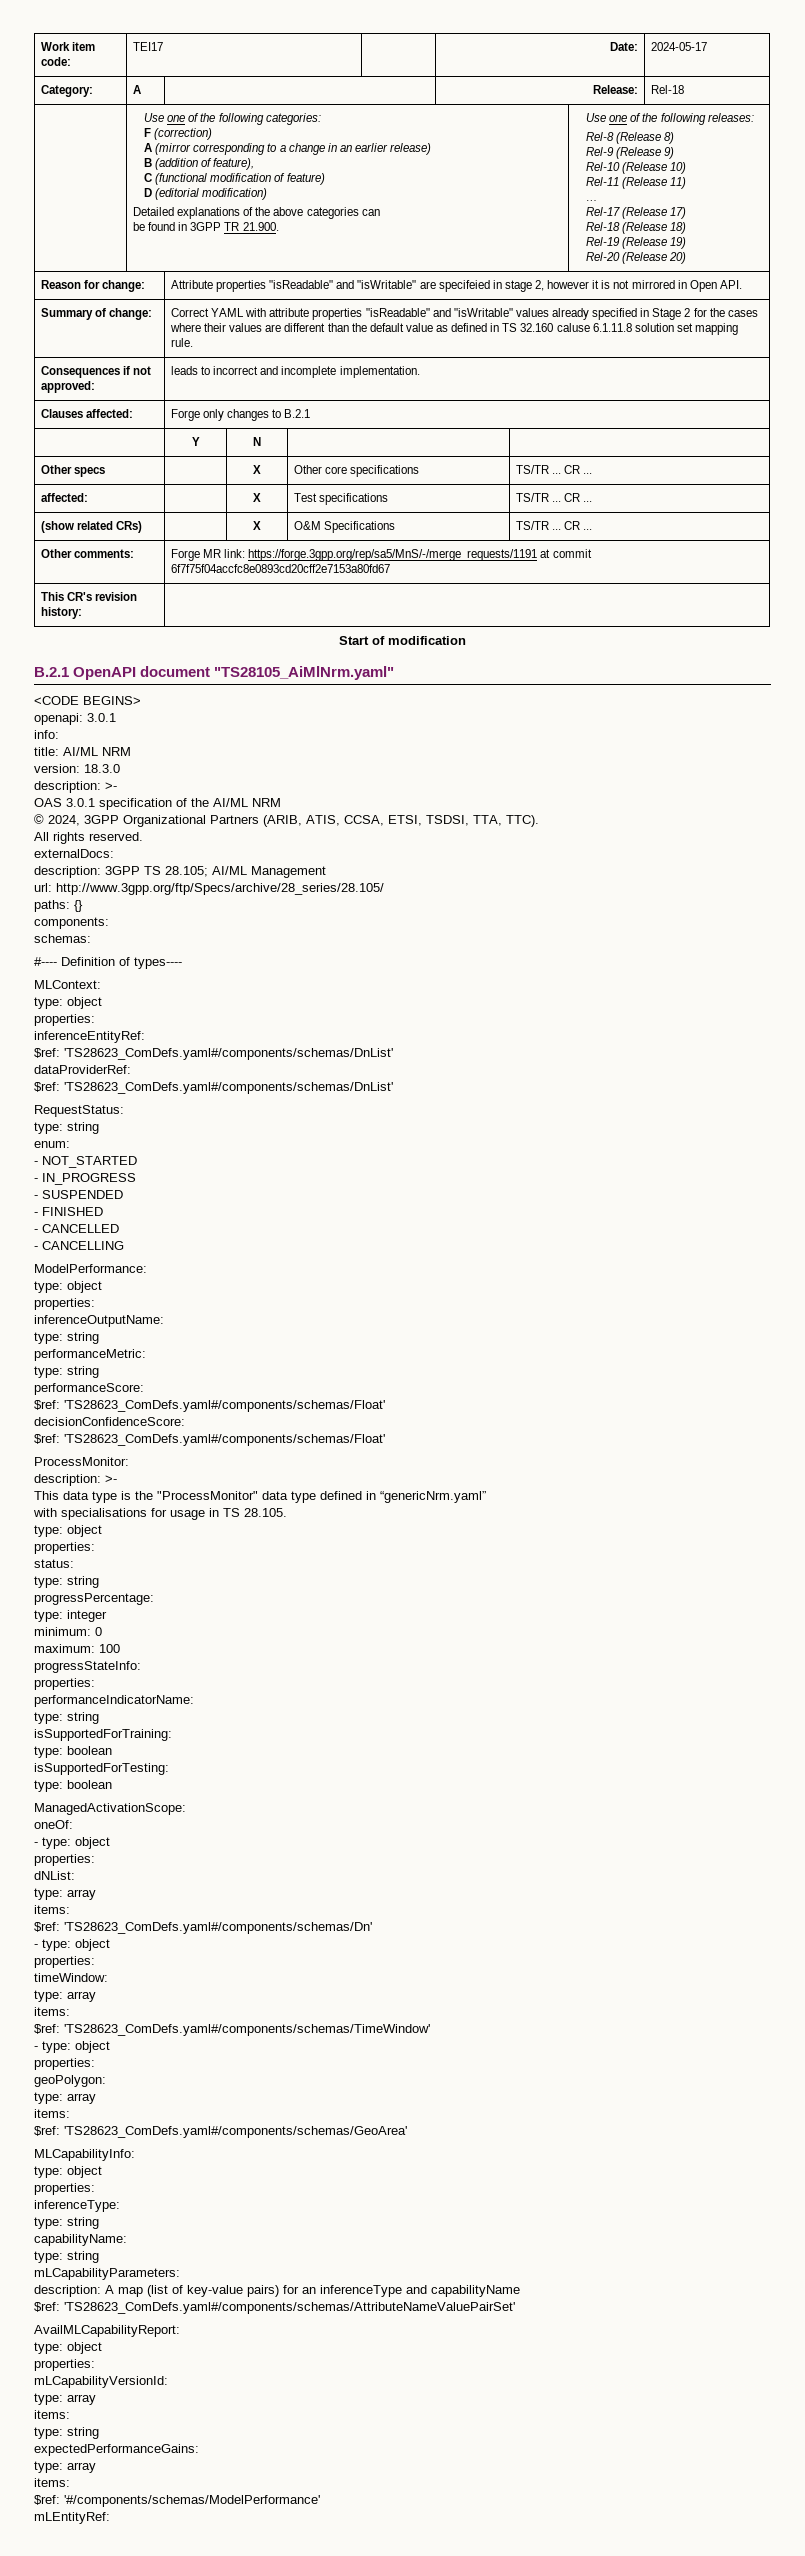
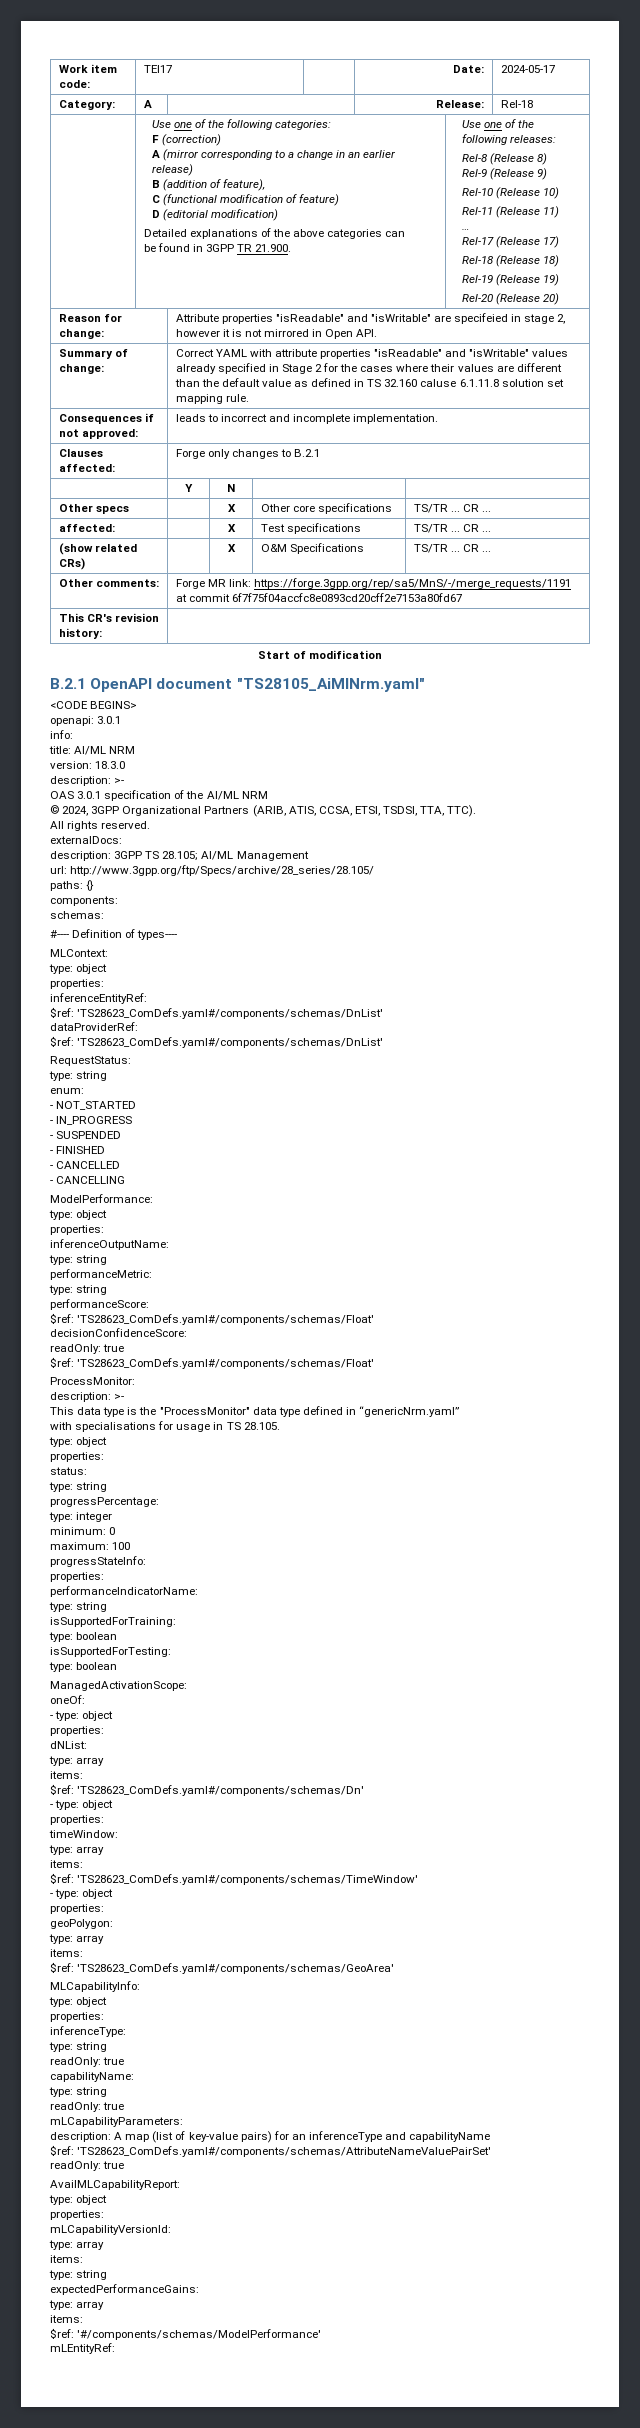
(185, 1421) none -> [50,1344,125,1354] // readOnly: true
(99, 2223) none -> [50,2057,125,2067] // readOnly: true
(99, 2257) none -> [50,2102,125,2112] // readOnly: true
(515, 2308) none -> [50,2161,125,2171] // readOnly: true

